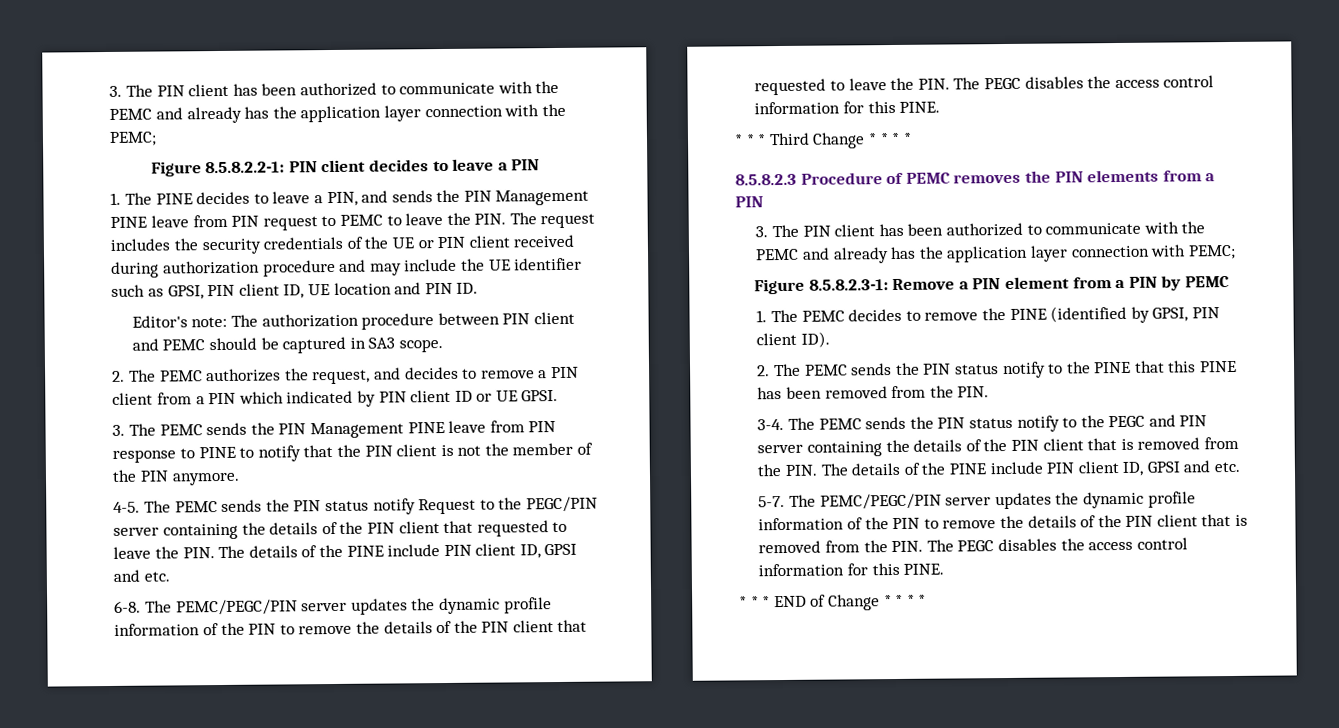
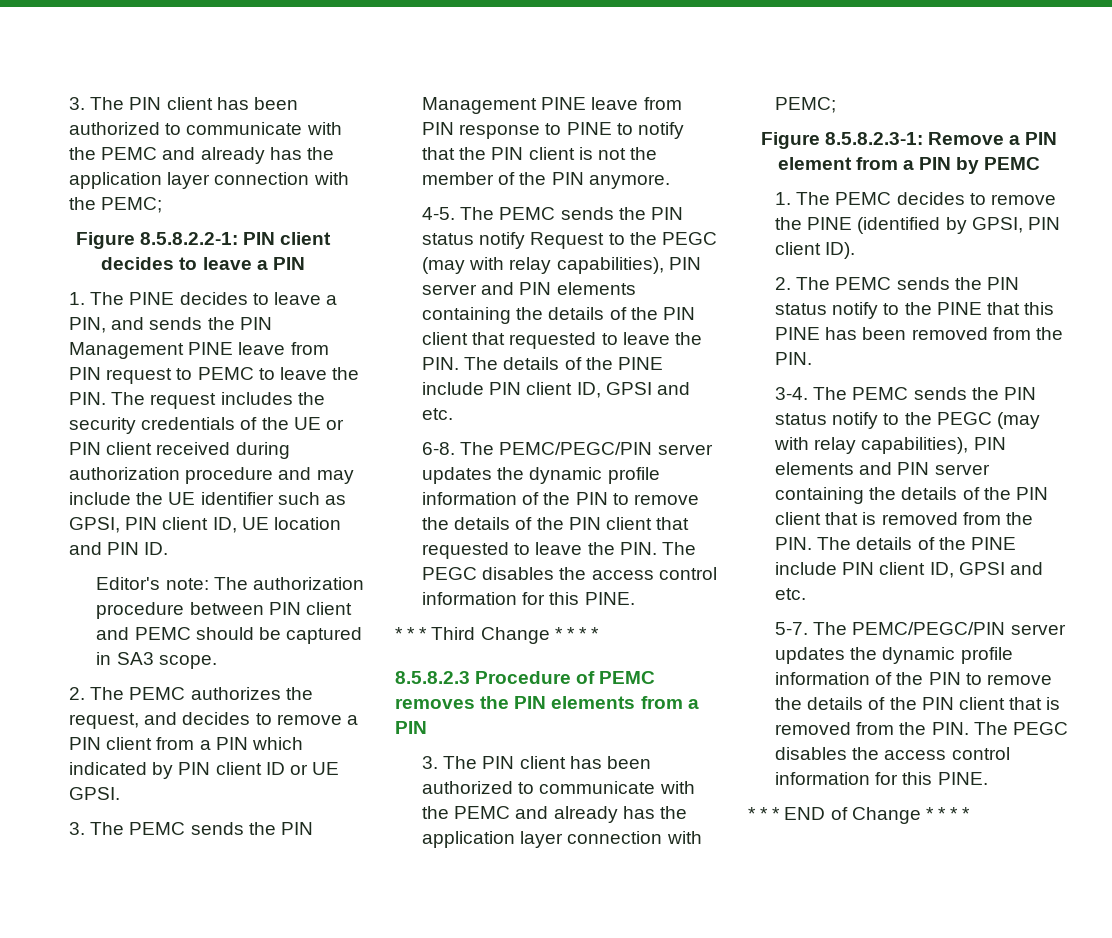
[525,496,598,513] [113,527,160,536] PEGC/PIN server -> [661,232,717,245] [422,257,701,274] [422,282,636,295] PEGC (may with relay capabilities), PIN server and PIN elements
(1146, 421) none -> [996,412,1040,429] [774,437,1006,454] [775,462,855,475] (may with relay capabilities), PIN elements

